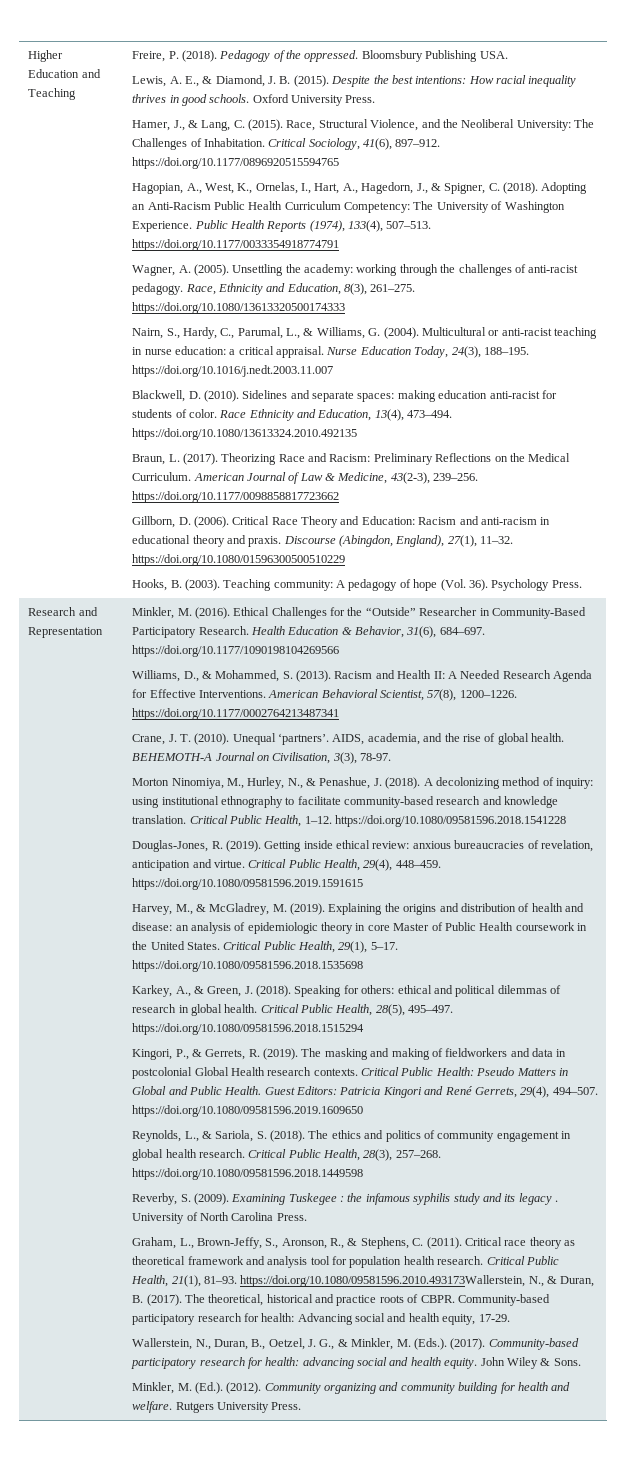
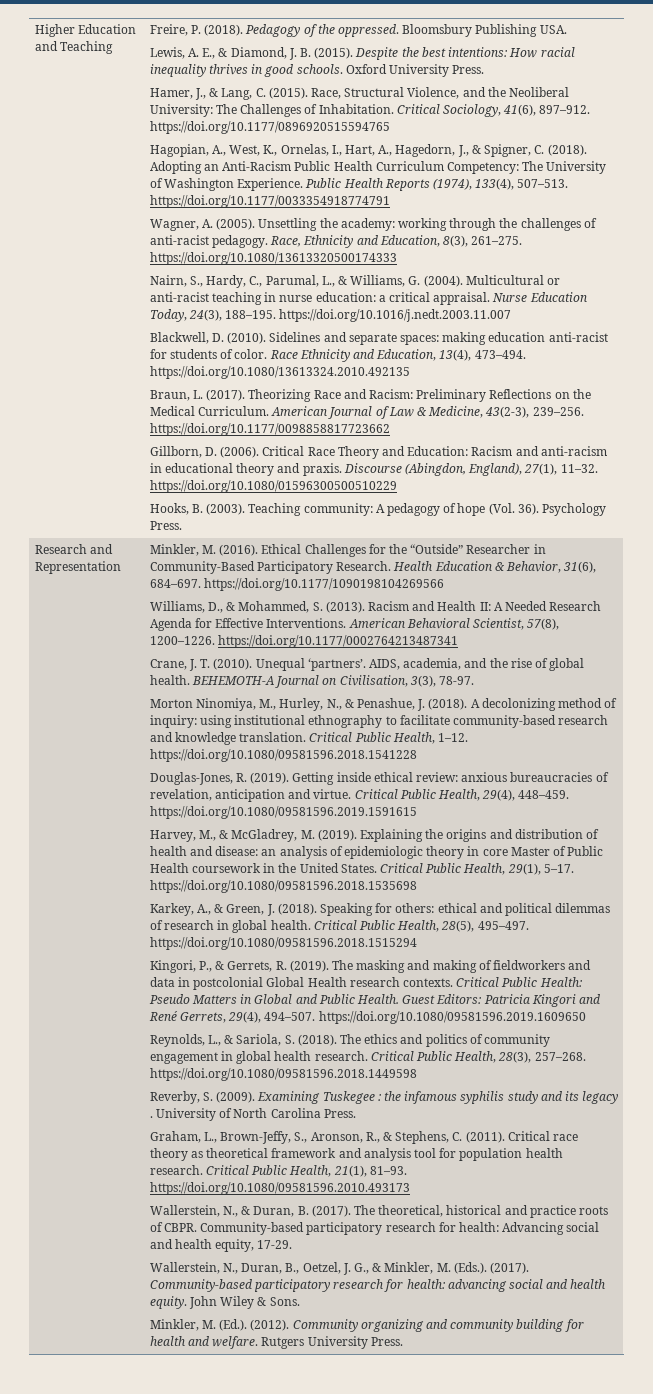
[240,1275,526,1287] https://doi.org/10.1080/09581596.2010.493173Wallerstein, -> [149,1182,410,1195] [149,1205,220,1217] https://doi.org/10.1080/09581596.2010.493173 // Wallerstein,

